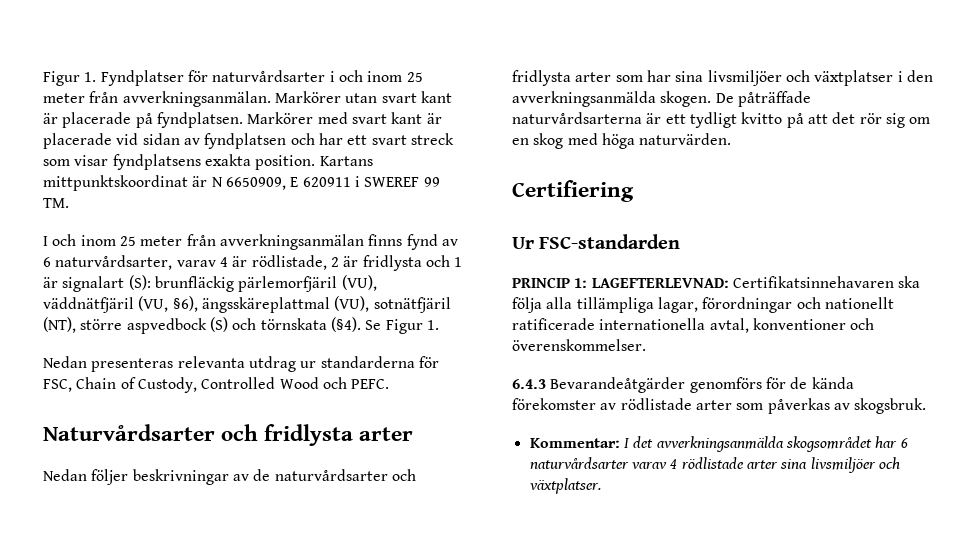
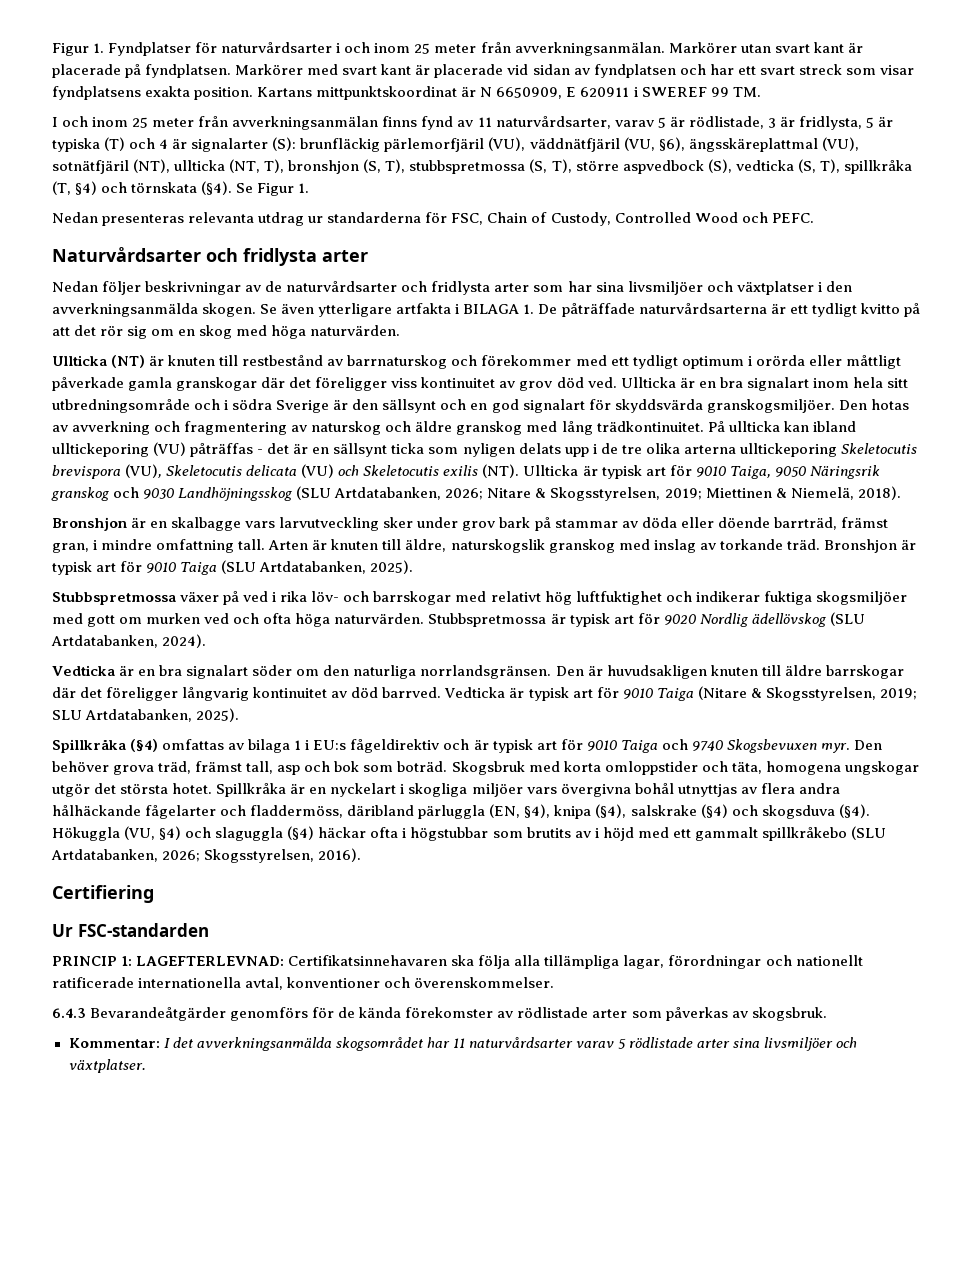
[43,257,51,267] 6 -> [477,117,492,127] 11
[219,255,463,271] [43,276,125,292] 4 är rödlistade, 2 är fridlysta och 1 är signalart -> [657,116,893,130] [52,137,269,152] 5 är rödlistade, 3 är fridlysta, 5 är typiska (T) och 4 är signalarter
[80,317,228,334] större aspvedbock (S) -> [174,159,912,174] [52,181,98,195] ullticka (NT, T), bronshjon (S, T), stubbspretmossa (S, T), större aspvedbock (S), vedticka (S, T), spillkråka (T, §4)
(712, 99) none -> [260,303,535,317] Se även ytterligare artfakta i BILAGA 1.
(732, 139) none -> [52,355,901,369] [52,377,908,391] [52,399,909,413] [52,421,856,435] [52,442,917,457] [52,464,880,479] [51,486,901,501] [52,517,888,531] [52,539,916,553] [52,560,414,575] [52,591,907,605] [52,612,865,627] [51,634,207,648] [52,665,904,679] [52,686,917,701] [52,708,240,722] [52,739,882,753] [52,761,919,775] [52,783,840,797] [52,804,870,819] [52,826,886,841] [51,848,362,863] // Ullticka (NT) är knuten till restbestånd av barrnaturskog och förekommer med ett tydligt optimum i orörda eller måttligt påverkade gamla granskogar där det föreligger viss kontinuitet av grov död ved. Ullticka är en bra signalart inom hela sitt utbredningsområde och i södra Sverige är den sällsynt och en god signalart för skyddsvärda granskogsmiljöer. Den hotas av avverkning och fragmentering av naturskog och äldre granskog med lång trädkontinuitet. På ullticka kan ibland ulltickeporing (VU) påträffas - det är en sällsynt ticka som nyligen delats upp i de tre olika arterna ulltickeporing Skeletocutis brevispora (VU), Skeletocutis delicata (VU) och Skeletocutis exilis (NT). Ullticka är typisk art för 9010 Taiga, 9050 Näringsrik granskog och 9030 Landhöjningsskog (SLU Artdatabanken, 2026; Nitare & Skogsstyrelsen, 2019; Miettinen & Niemelä, 2018). // Bronshjon är en skalbagge vars larvutveckling sker under grov bark på stammar av döda eller döende barrträd, främst gran, i mindre omfattning tall. Arten är knuten till äldre, naturskogslik granskog med inslag av torkande träd. Bronshjon är typisk art för 9010 Taiga (SLU Artdatabanken, 2025). // Stubbspretmossa växer på ved i rika löv- och barrskogar med relativt hög luftfuktighet och indikerar fuktiga skogsmiljöer med gott om murken ved och ofta höga naturvärden. Stubbspretmossa är typisk art för 9020 Nordlig ädellövskog (SLU Artdatabanken, 2024). // Vedticka är en bra signalart söder om den naturliga norrlandsgränsen. Den är huvudsakligen knuten till äldre barrskogar där det föreligger långvarig kontinuitet av död barrved. Vedticka är typisk art för 9010 Taiga (Nitare & Skogsstyrelsen, 2019; SLU Artdatabanken, 2025). // Spillkråka (§4) omfattas av bilaga 1 i EU:s fågeldirektiv och är typisk art för 9010 Taiga och 9740 Skogsbevuxen myr. Den behöver grova träd, främst tall, asp och bok som boträd. Skogsbruk med korta omloppstider och täta, homogena ungskogar utgör det största hotet. Spillkråka är en nyckelart i skogliga miljöer vars övergivna bohål utnyttjas av flera andra hålhäckande fågelarter och fladdermöss, däribland pärluggla (EN, §4), knipa (§4), salskrake (§4) och skogsduva (§4). Hökuggla (VU, §4) och slaguggla (§4) häckar ofta i högstubbar som brutits av i höjd med ett gammalt spillkråkebo (SLU Artdatabanken, 2026; Skogsstyrelsen, 2016).
[900,438,908,448] 6 -> [452,1038,465,1048] 11
[670,459,678,469] 4 -> [617,1038,626,1049] 5

